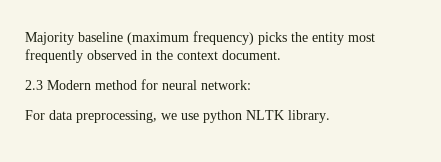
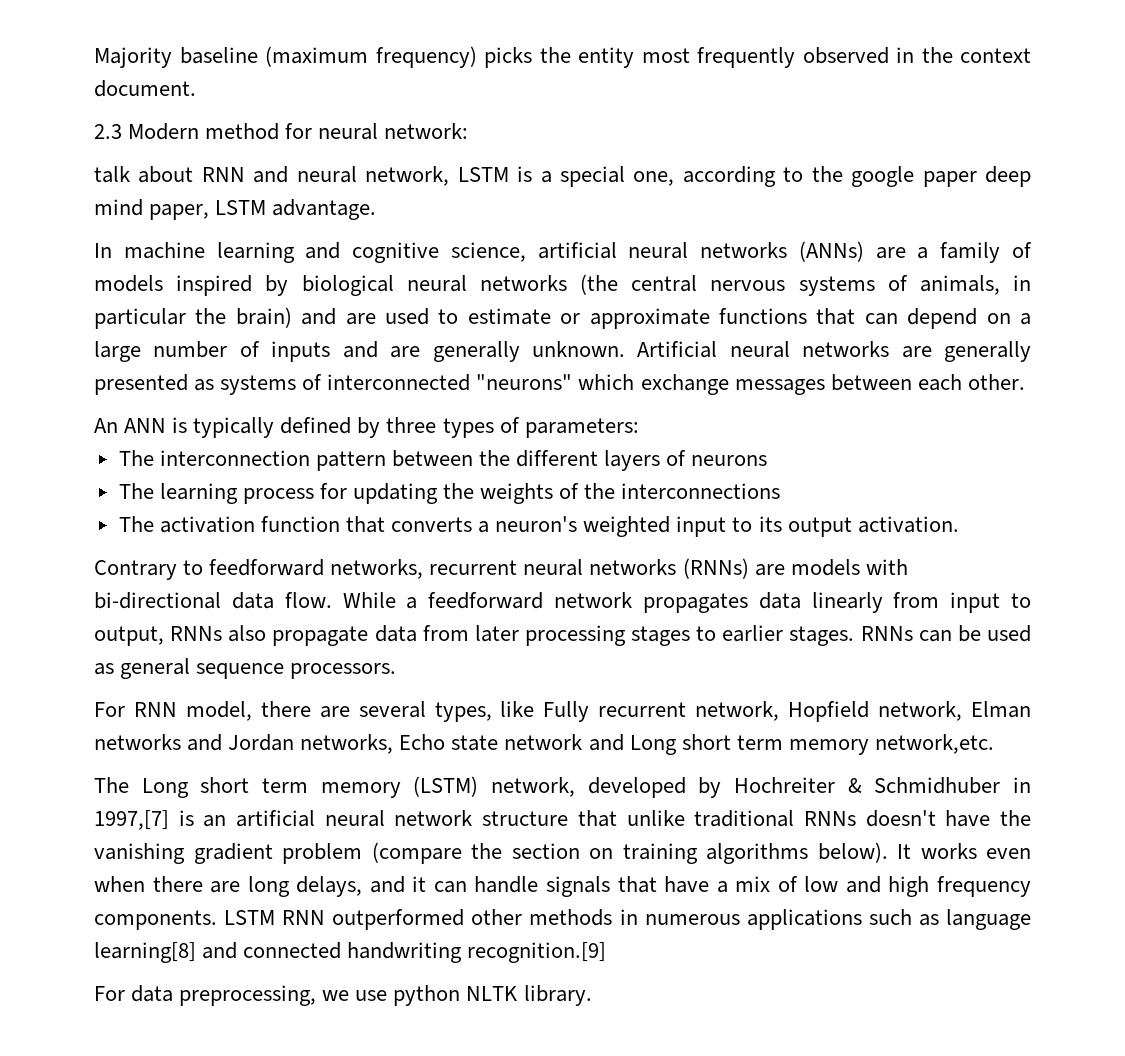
(251, 85) none -> [94,166,1031,187] [94,199,377,220] [94,241,1032,263] [94,274,1031,296] [94,307,1031,329] [94,341,1031,362] [94,374,1025,395] [94,417,639,438] [118,450,768,471] [118,483,781,504] [118,516,959,537] [94,558,908,580] [94,592,1032,613] [94,625,1031,646] [94,658,397,679] [94,701,1031,722] [94,734,994,755] [94,776,1031,798] [94,810,1032,830] [94,842,1031,864] [94,876,1031,897] [94,909,1031,930] [94,942,607,963] // talk about RNN and neural network, LSTM is a special one, according to the google paper deep mind paper, LSTM advantage. // In machine learning and cognitive science, artificial neural networks (ANNs) are a family of models inspired by biological neural networks (the central nervous systems of animals, in particular the brain) and are used to estimate or approximate functions that can depend on a large number of inputs and are generally unknown. Artificial neural networks are generally presented as systems of interconnected "neurons" which exchange messages between each other. // An ANN is typically defined by three types of parameters: // The interconnection pattern between the different layers of neurons // The learning process for updating the weights of the interconnections // The activation function that converts a neuron's weighted input to its output activation. // Contrary to feedforward networks, recurrent neural networks (RNNs) are models with bi-directional data flow. While a feedforward network propagates data linearly from input to output, RNNs also propagate data from later processing stages to earlier stages. RNNs can be used as general sequence processors. // For RNN model, there are several types, like Fully recurrent network, Hopfield network, Elman networks and Jordan networks, Echo state network and Long short term memory network,etc. // The Long short term memory (LSTM) network, developed by Hochreiter & Schmidhuber in 1997,[7] is an artificial neural network structure that unlike traditional RNNs doesn't have the vanishing gradient problem (compare the section on training algorithms below). It works even when there are long delays, and it can handle signals that have a mix of low and high frequency components. LSTM RNN outperformed other methods in numerous applications such as language learning[8] and connected handwriting recognition.[9]

